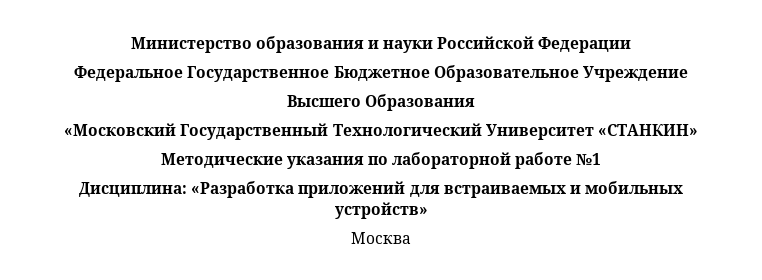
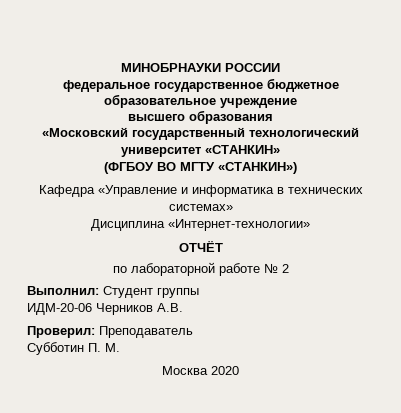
[130,36,632,53] [74,65,688,82] [286,94,476,111] [64,123,698,140] [160,152,602,169] [78,181,684,198] [334,202,428,219] Министерство образования и науки Российской Федерации // Федеральное Государственное Бюджетное Образовательное Учреждение // Высшего Образования // «Московский Государственный Технологический Университет «СТАНКИН» // Методические указания по лабораторной работе №1 // Дисциплина: «Разработка приложений для встраиваемых и мобильных устройств» -> [121,63,280,72] [62,78,339,92] [104,94,297,108] [128,110,273,124] [42,127,359,140] [121,145,280,157] [104,162,297,174] [38,185,363,197] [168,204,233,211] [91,219,310,231] [178,240,223,252] [112,262,289,276] [27,286,199,298] [27,303,183,315] [27,326,193,338] [27,342,120,355] МИНОБРНАУКИ РОССИИ // федеральное государственное бюджетное образовательное учреждение // высшего образования // «Московский государственный технологический университет «СТАНКИН» // (ФГБОУ ВО МГТУ «СТАНКИН») // Кафедра «Управление и информатика в технических системах» // Дисциплина «Интернет-технологии» // ОТЧЁТ // по лабораторной работе № 2 // Выполнил: Студент группы // ИДМ-20-06 Черников А.В. // Проверил: Преподаватель // Субботин П. М.
(411, 238) none -> [211,366,239,375] 2020

